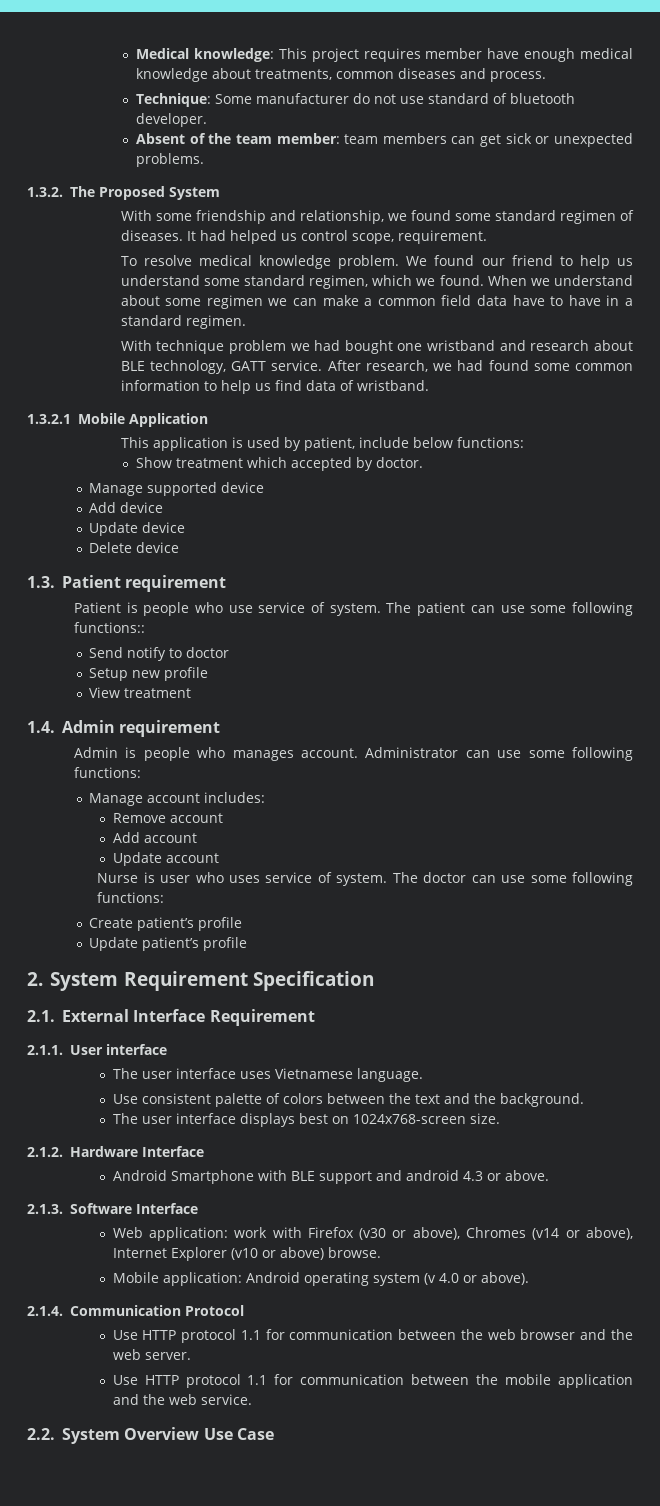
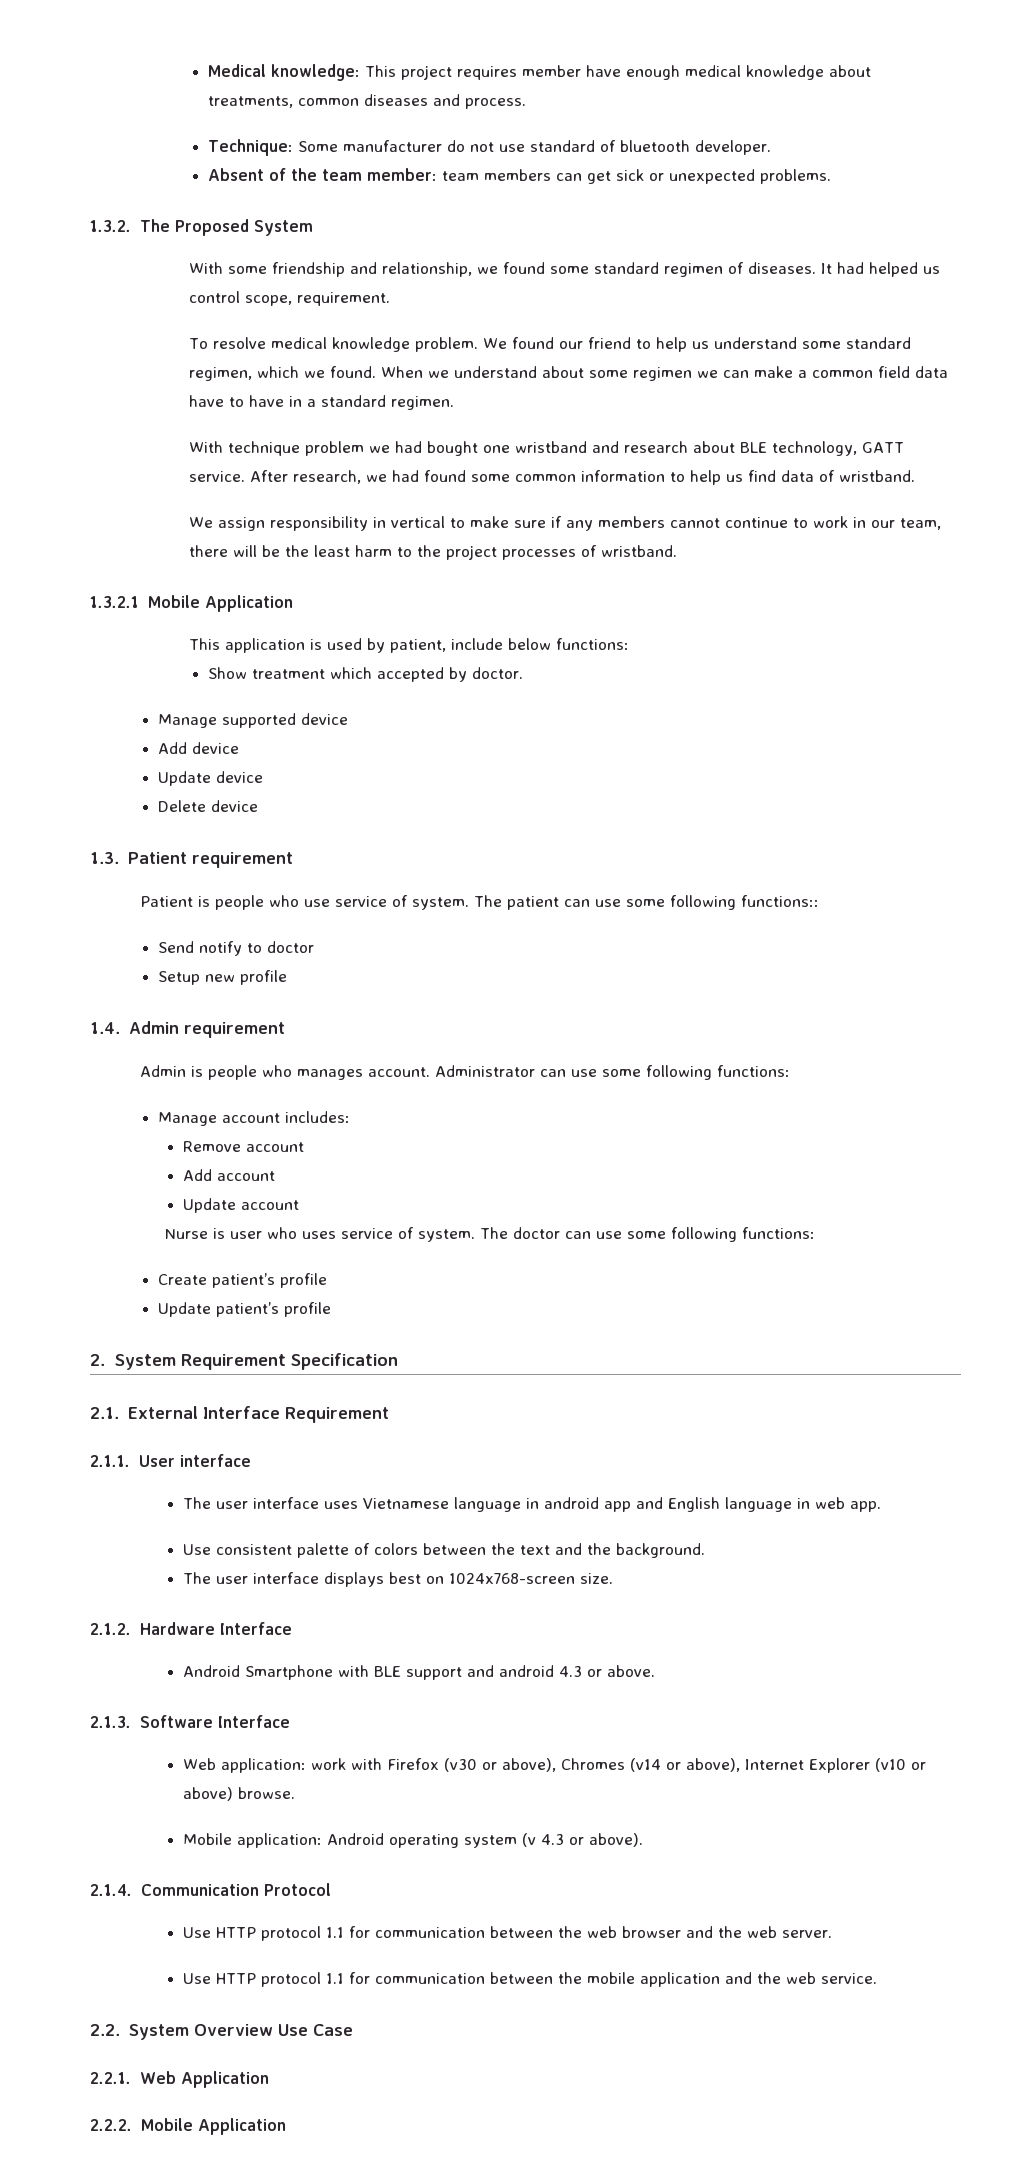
(429, 385) none -> [189,516,942,531] [189,545,678,560] // We assign responsibility in vertical to make sure if any members cannot continue to work in our team, there will be the least harm to the project processes of wristband.
[89,687,192,698] // View treatment -> (288, 977) none
[356,1068,423,1082] language. -> [454,1497,882,1512] language in android app and English language in web app.
[438,1273,459,1283] 4.0 -> [541,1834,565,1845] 4.3
(274, 1434) none -> [90,2071,269,2088] [90,2118,286,2135] // 2.2.1. Web Application // 2.2.2. Mobile Application

